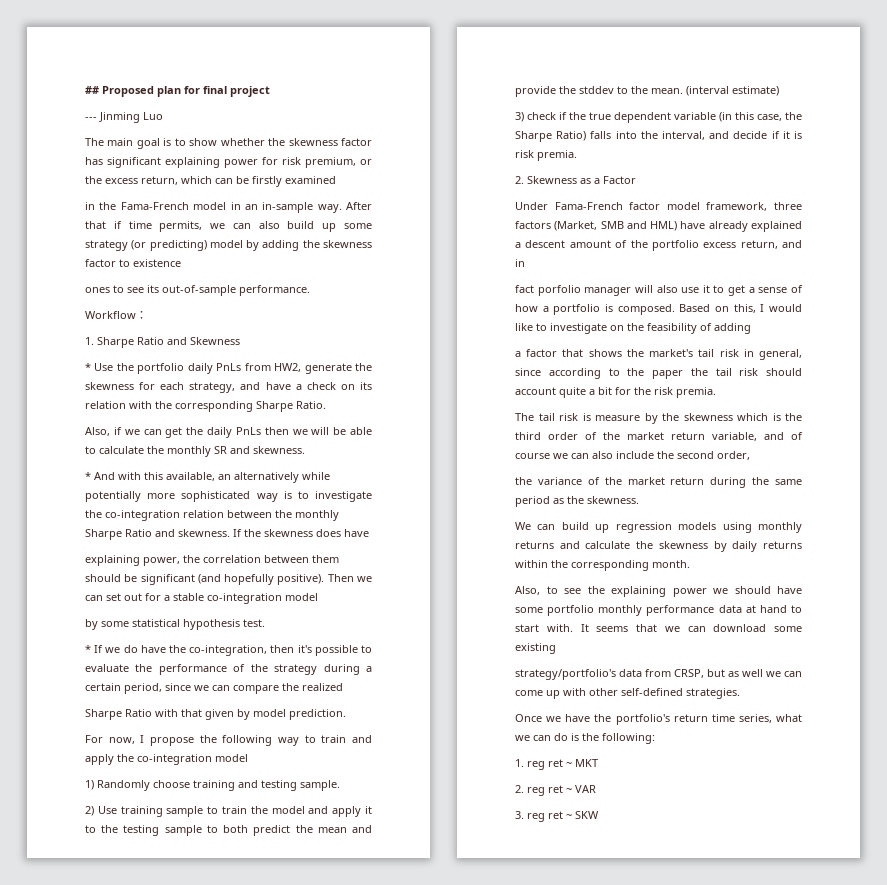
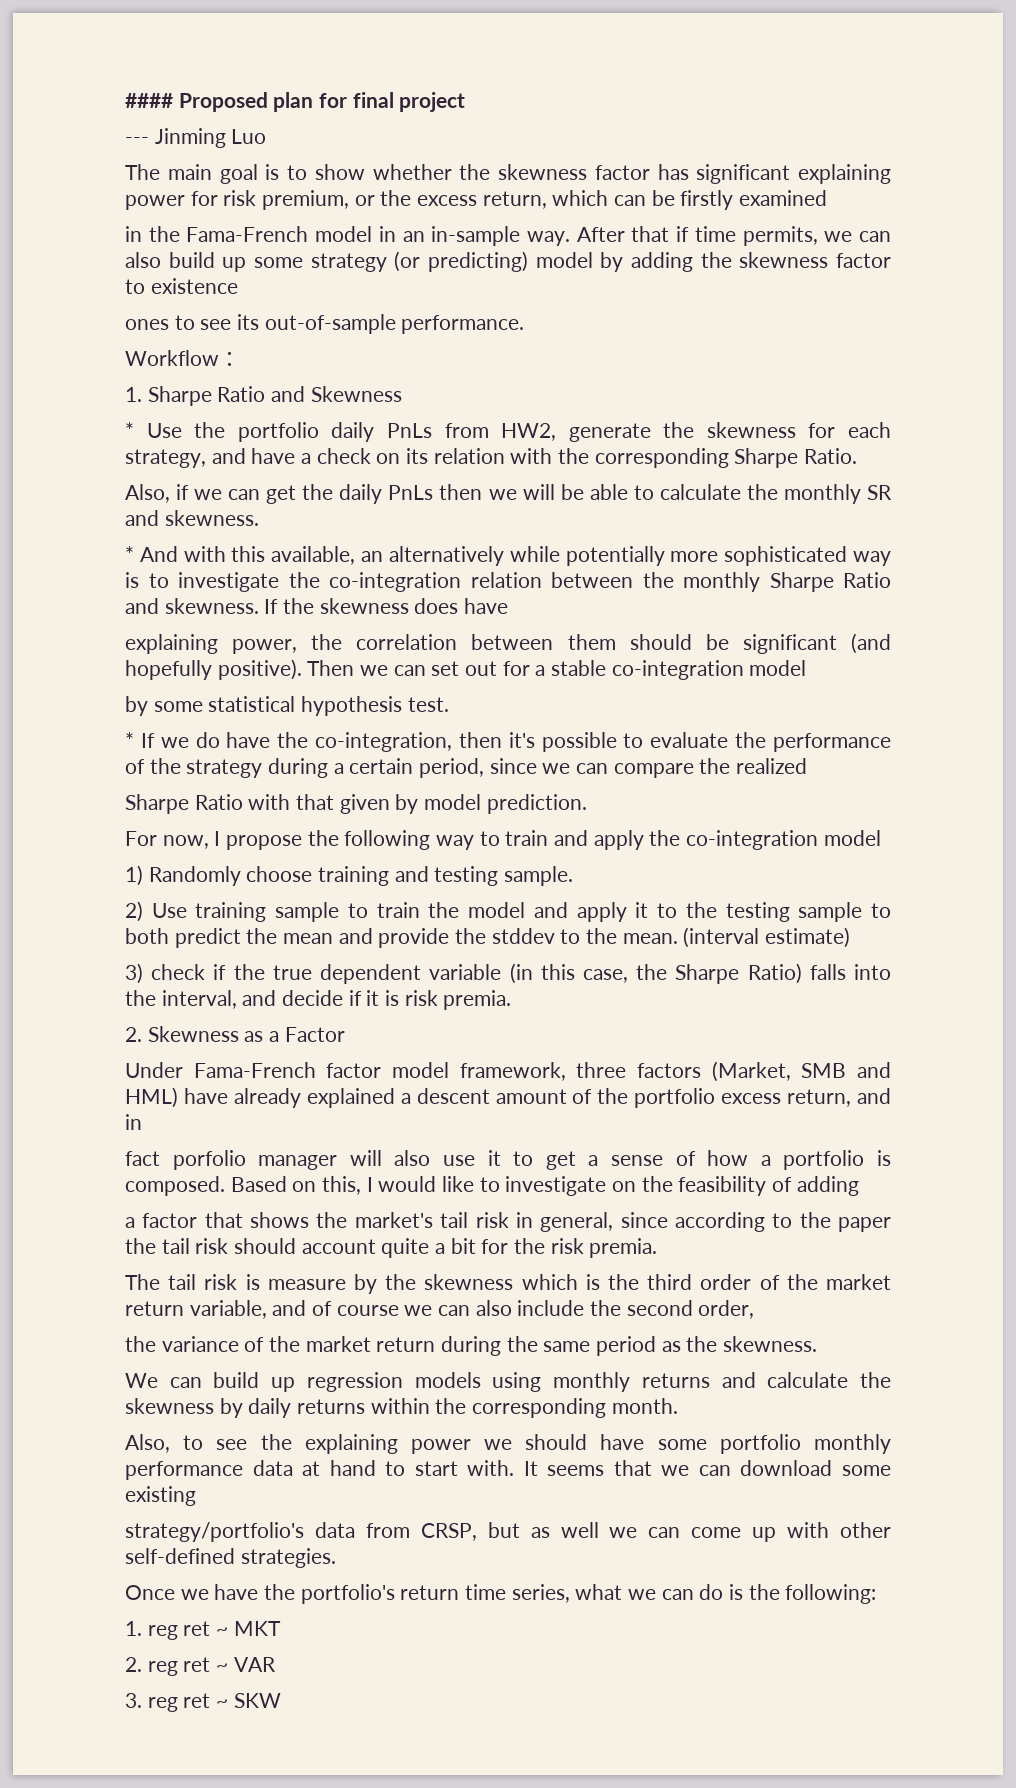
[85,86,99,94] ## -> [125,93,173,108] ####

